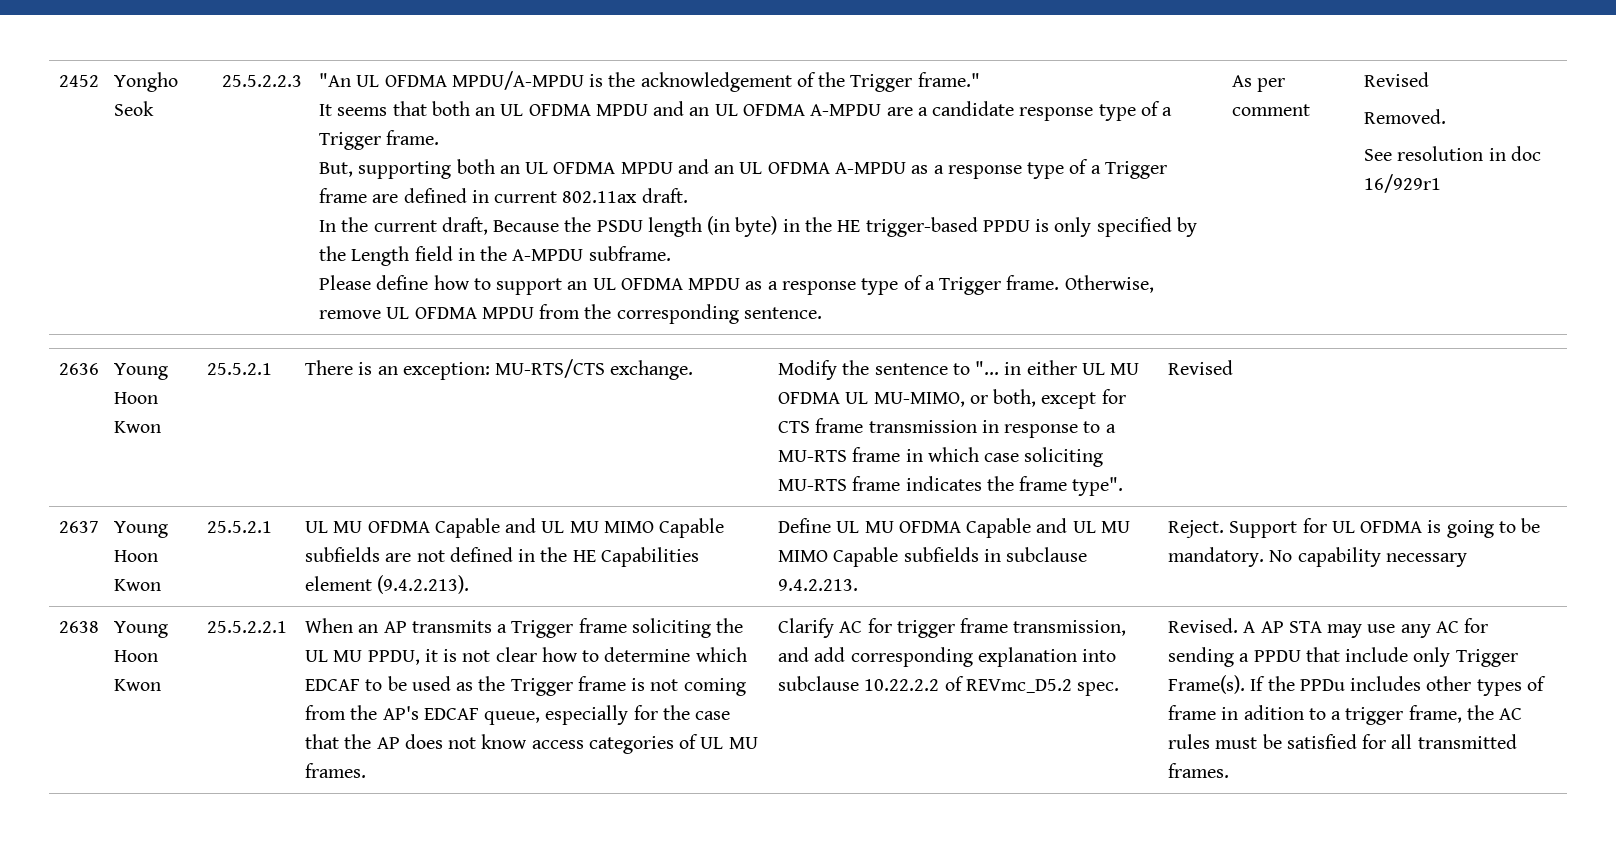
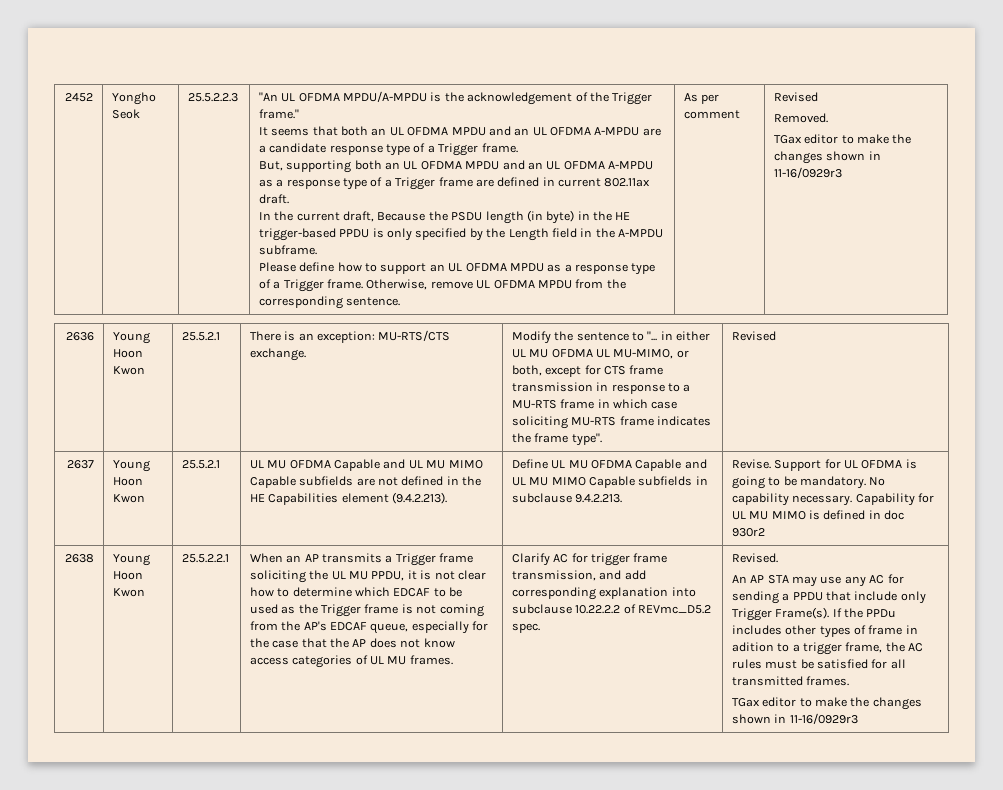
[1364,146,1541,161] [1364,174,1442,193] See resolution in doc 16/929r1 -> [773,134,912,144] [773,151,881,164] [773,167,842,178] TGax editor to make the changes shown in 11-16/0929r3
[1168,520,1225,538] Reject. -> [731,459,771,469] Revise.
[1385,553,1467,567] necessary -> [792,493,935,506] [731,510,905,520] [731,528,765,537] necessary. Capability for UL MU MIMO is defined in doc 930r2
[1243,621,1256,633] A -> [731,575,747,583] // An
(1230, 770) none -> [731,697,922,710] [731,713,858,724] // TGax editor to make the changes shown in 11-16/0929r3

